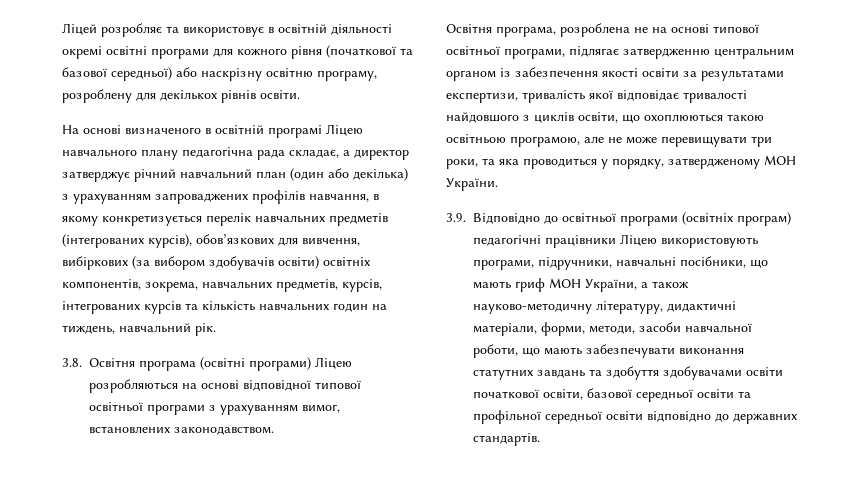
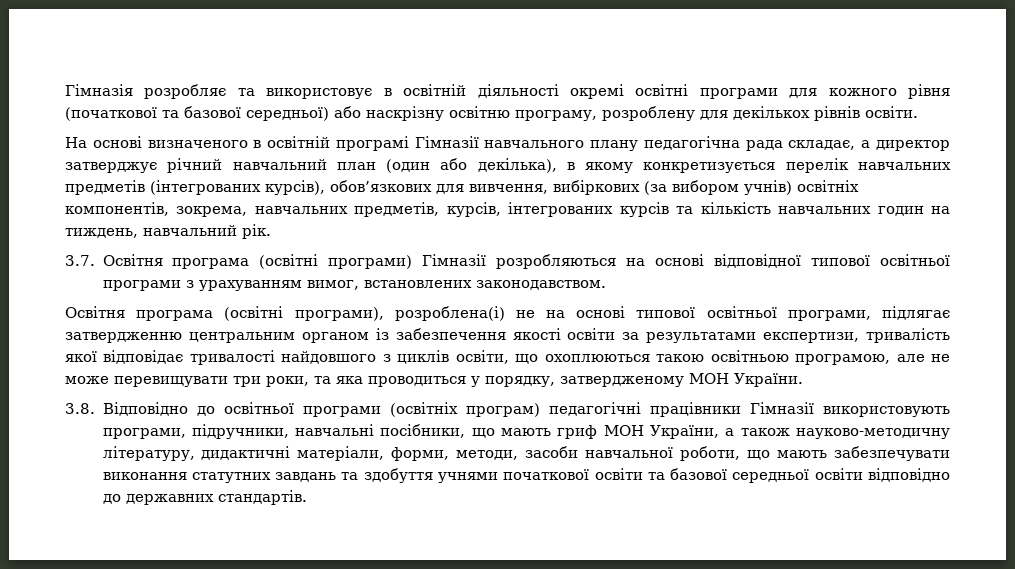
[62,23,97,35] Ліцей -> [65,84,133,96] Гімназія
[326,124,363,136] Ліцею -> [414,136,479,148] Гімназії
[353,168,408,181] [62,190,369,204] декілька) з урахуванням запроваджених профілів навчання, -> [477,158,557,173] декілька),
[209,256,319,270] здобувачів освіти) -> [744,180,792,195] учнів)
[62,358,82,367] 3.8. -> [65,255,95,266] 3.7.
[315,357,352,369] Ліцею -> [422,254,487,266] Гімназії
[496,23,630,37] програма, розроблена -> [136,306,505,321] програма (освітні програми), розроблена(і)
[446,213,466,222] 3.9. -> [65,403,95,414] 3.8.
[620,234,657,246] Ліцею -> [749,402,814,414] Гімназії
[663,366,783,380] [473,388,693,402] здобувачами освіти початкової освіти, базової середньої -> [437,469,590,483] учнями початкової
[473,410,541,424] профільної -> [670,468,728,480] базової

